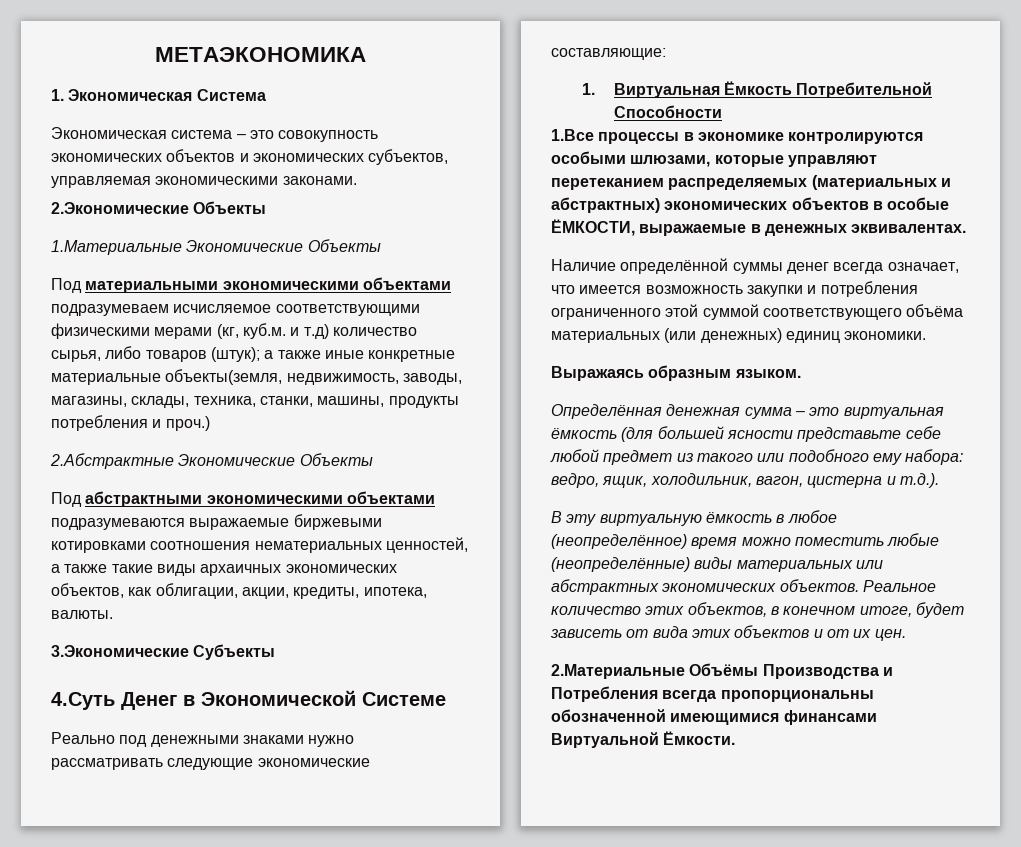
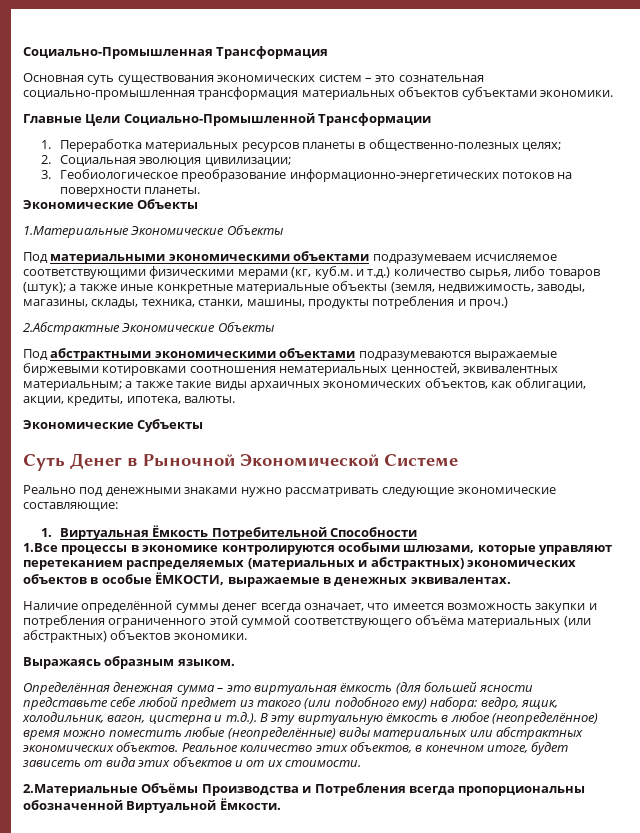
[155,47,366,62] [51,89,266,101] [51,127,379,142] [51,149,449,165] [51,176,357,188] [51,202,189,214] МЕТАЭКОНОМИКА // 1. Экономическая Система // Экономическая система – это совокупность экономических объектов и экономических субъектов, управляемая экономическими законами. // 2.Экономические -> [23,46,329,59] [23,73,484,85] [23,87,613,100] [23,113,432,126] [41,139,562,152] [41,155,291,166] [41,169,573,182] [59,187,201,197] [23,200,134,209] Социально-Промышленная Трансформация // Основная суть существования экономических систем – это сознательная социально-промышленная трансформация материальных объектов субъектами экономики. // Главные Цели Социально-Промышленной Трансформации // 1. Переработка материальных ресурсов планеты в общественно-полезных целях; // 2. Социальная эволюция цивилизации; // 3. Геобиологическое преобразование информационно-энергетических потоков на поверхности планеты. // Экономические
[303,324,329,339] т.д) -> [367,267,391,278] т.д.)
[165,369,283,385] объекты(земля, -> [332,281,435,293] объекты (земля,
(468, 545) none -> [462,366,558,373] [23,381,122,391] эквивалентных материальным;
[51,645,189,657] 3.Экономические -> [23,420,134,429] Экономические
[51,692,115,710] 4.Суть -> [23,454,65,471] Суть
(195, 700) none -> [143,454,235,467] Рыночной
[700,328,840,343] денежных) единиц -> [23,630,171,643] абстрактных) объектов
[757,449,902,465] или подобного ему -> [304,697,427,710] (или подобного ему)
(939, 480) // -> (257, 718) none
[874,629,906,641] цен. -> [285,760,361,767] стоимости.
[670,710,877,725] имеющимися финансами -> (123, 805) none

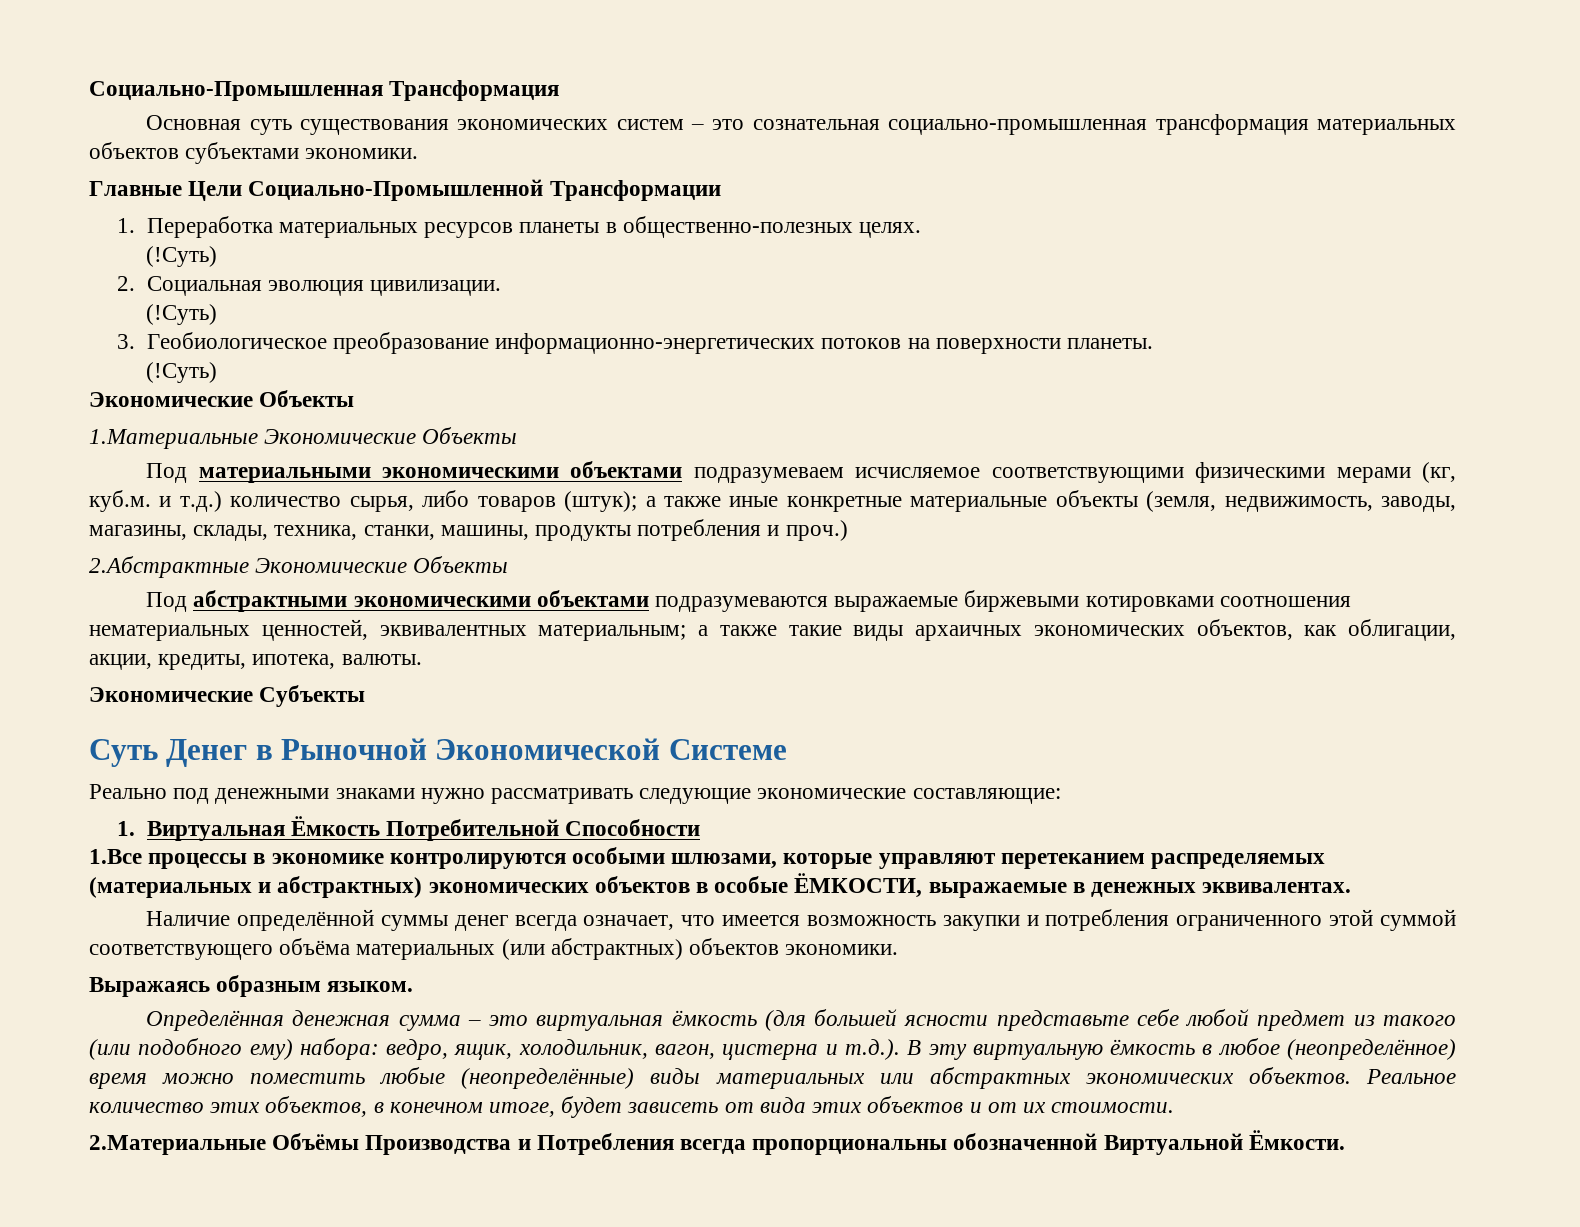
[522,142,562,151] целях; -> [859,222,922,238] [145,246,217,267] целях. // (!Суть)
[204,157,291,166] цивилизации; -> [370,280,502,296] [145,304,217,325] цивилизации. // (!Суть)
(201, 190) none -> [145,362,217,383] // (!Суть)

